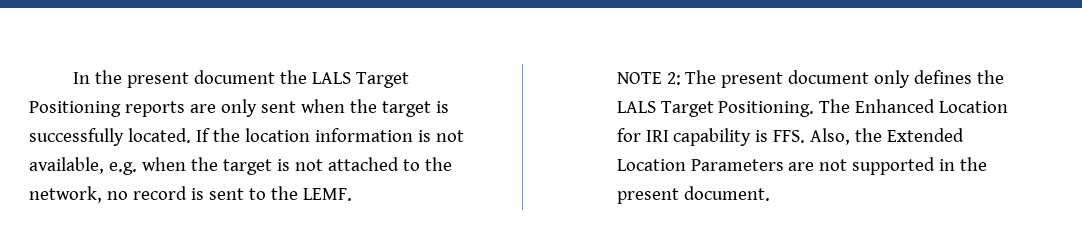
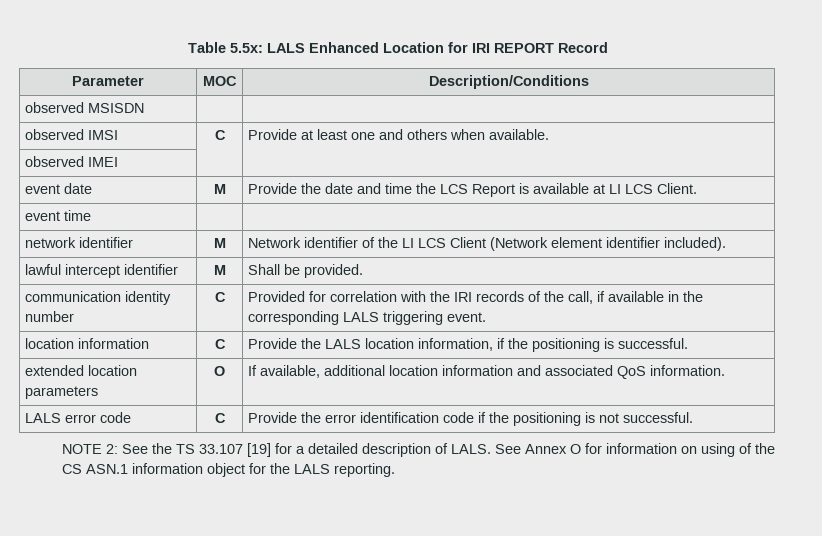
[72,70,409,88] [29,99,449,117] [29,128,464,146] [29,157,452,175] [29,186,352,203] [616,70,1005,88] [616,99,1009,117] [616,128,965,146] [616,157,988,175] [616,186,770,204] In the present document the LALS Target Positioning reports are only sent when the target is successfully located. If the location information is not available, e.g. when the target is not attached to the network, no record is sent to the LEMF. // NOTE 2: The present document only defines the LALS Target Positioning. The Enhanced Location for IRI capability is FFS. Also, the Extended Location Parameters are not supported in the present document. -> [187,42,608,53] [72,76,144,86] [203,76,237,86] [428,75,589,89] [25,102,145,113] [25,129,119,140] [214,130,226,140] [248,129,550,140] [25,156,119,167] [25,183,93,194] [213,184,226,194] [248,183,698,197] [25,210,92,221] [25,237,134,248] [213,238,226,248] [248,237,727,251] [25,264,179,278] [213,265,226,275] [248,264,364,278] [25,291,172,305] [25,311,75,322] [214,292,226,302] [248,291,704,304] [248,311,487,325] [25,338,150,349] [214,339,226,349] [248,338,689,352] [25,365,138,376] [25,386,99,399] [214,366,225,376] [248,365,726,379] [25,412,132,423] [214,413,226,423] [248,412,694,426] [62,443,776,457] [62,463,396,477] Table 5.5x: LALS Enhanced Location for IRI REPORT Record // Parameter | MOC | Description/Conditions // observed MSISDN | | // observed IMSI | C | Provide at least one and others when available. // observed IMEI | | // event date | M | Provide the date and time the LCS Report is available at LI LCS Client. // event time | | // network identifier | M | Network identifier of the LI LCS Client (Network element identifier included). // lawful intercept identifier | M | Shall be provided. // communication identity number | C | Provided for correlation with the IRI records of the call, if available in the corresponding LALS triggering event. // location information | C | Provide the LALS location information, if the positioning is successful. // extended location parameters | O | If available, additional location information and associated QoS information. // LALS error code | C | Provide the error identification code if the positioning is not successful. // NOTE 2: See the TS 33.107 [19] for a detailed description of LALS. See Annex O for information on using of the CS ASN.1 information object for the LALS reporting.

